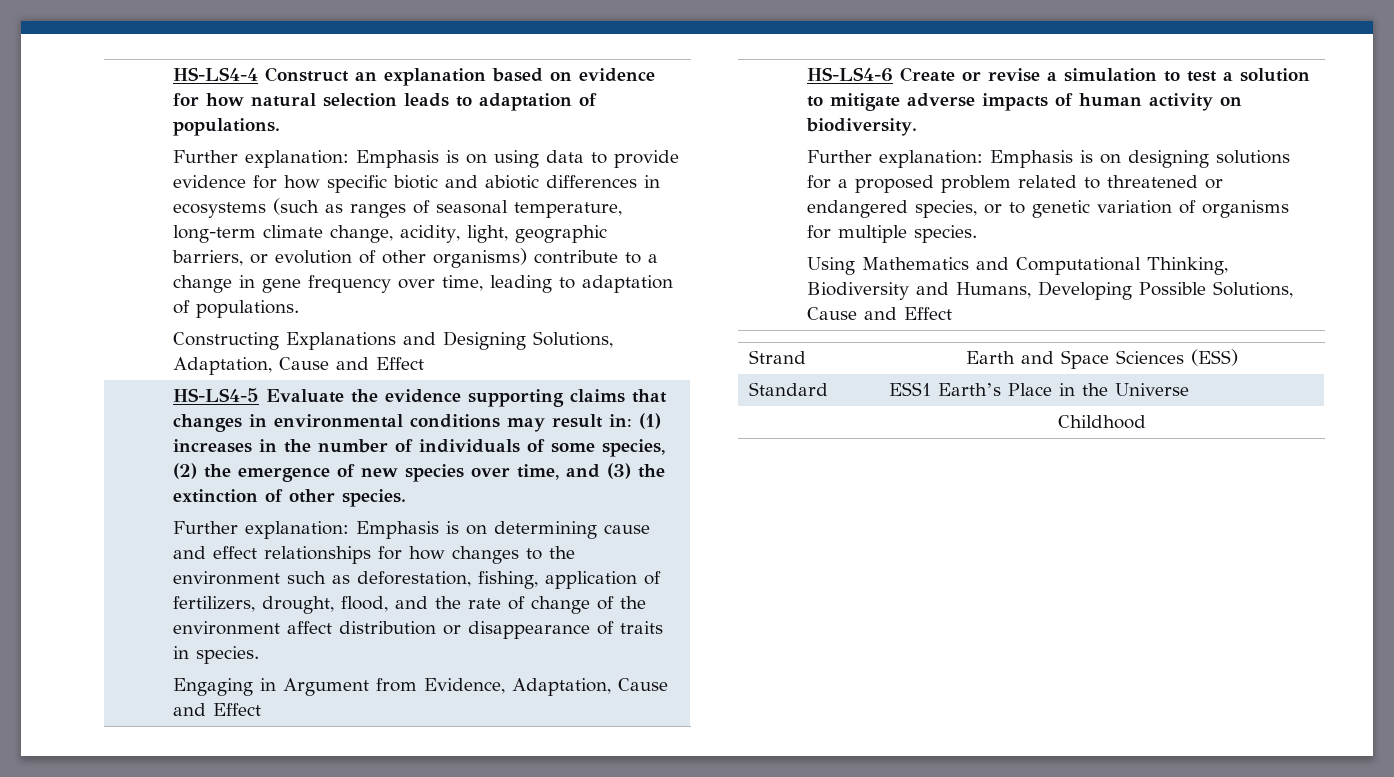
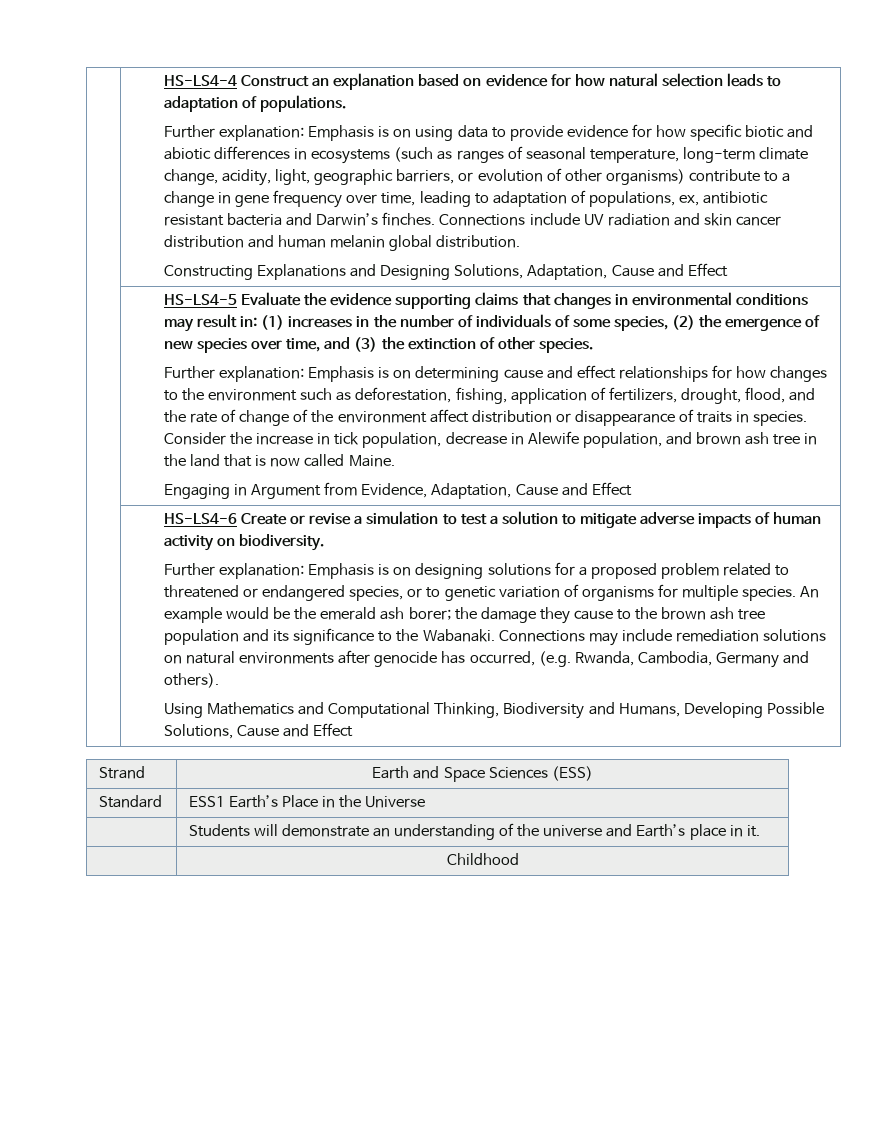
[196,300,300,318] populations. -> [588,191,768,207] [164,212,781,226] [164,235,521,251] populations, ex, antibiotic resistant bacteria and Darwin’s finches. Connections include UV radiation and skin cancer distribution and human melanin global distribution.
(260, 655) none -> [164,431,817,448] [164,454,395,467] Consider the increase in tick population, decrease in Alewife population, and brown ash tree in the land that is now called Maine.
(978, 234) none -> [799,586,819,598] [164,607,765,624] [164,628,826,646] [164,650,809,668] [164,673,220,688] An example would be the emerald ash borer; the damage they cause to the brown ash tree population and its significance to the Wabanaki. Connections may include remediation solutions on natural environments after genocide has occurred, (e.g. Rwanda, Cambodia, Germany and others).
(1189, 389) none -> [189,823,760,840] // | Students will demonstrate an understanding of the universe and Earth’s place in it.

